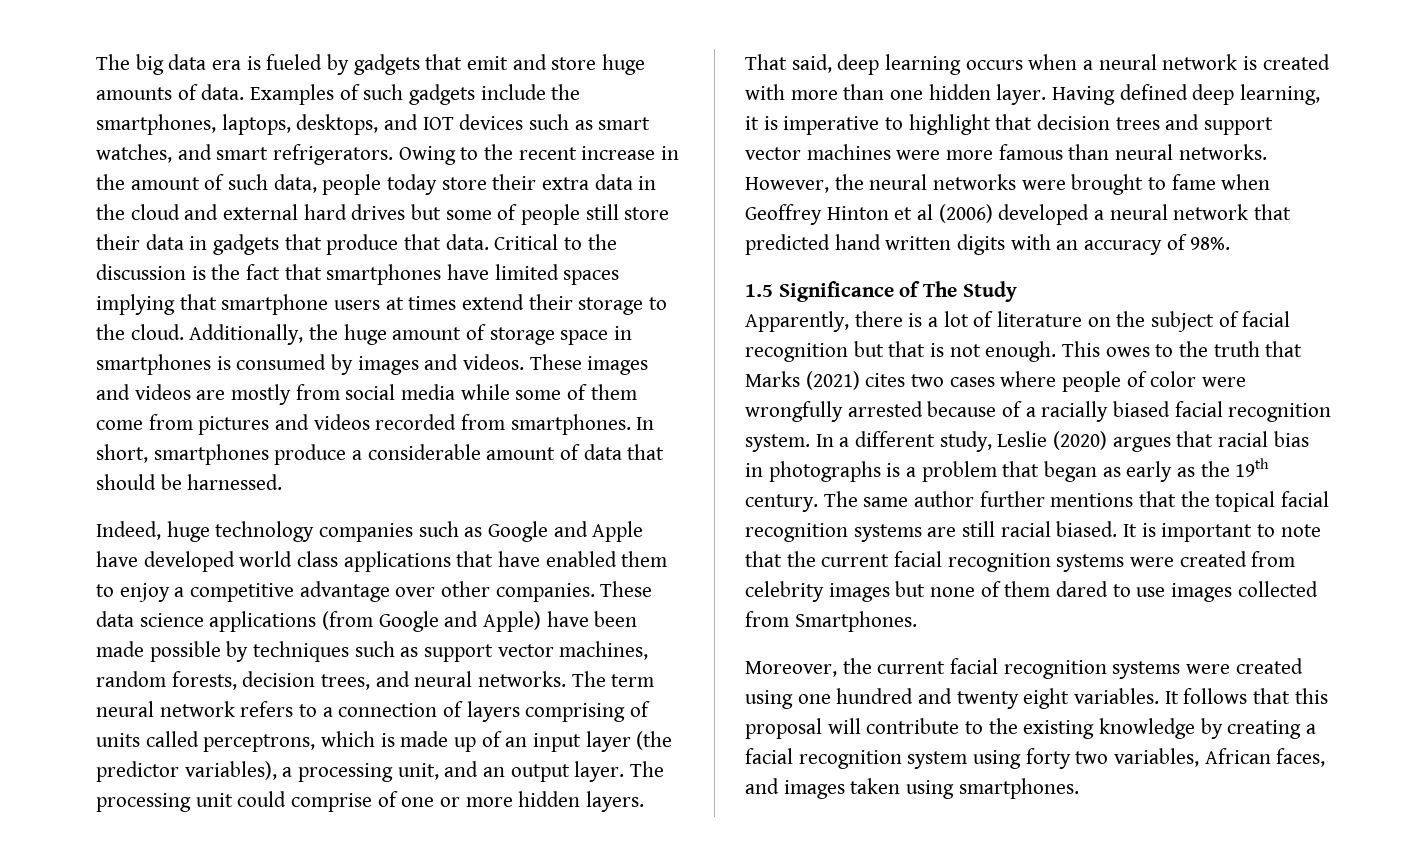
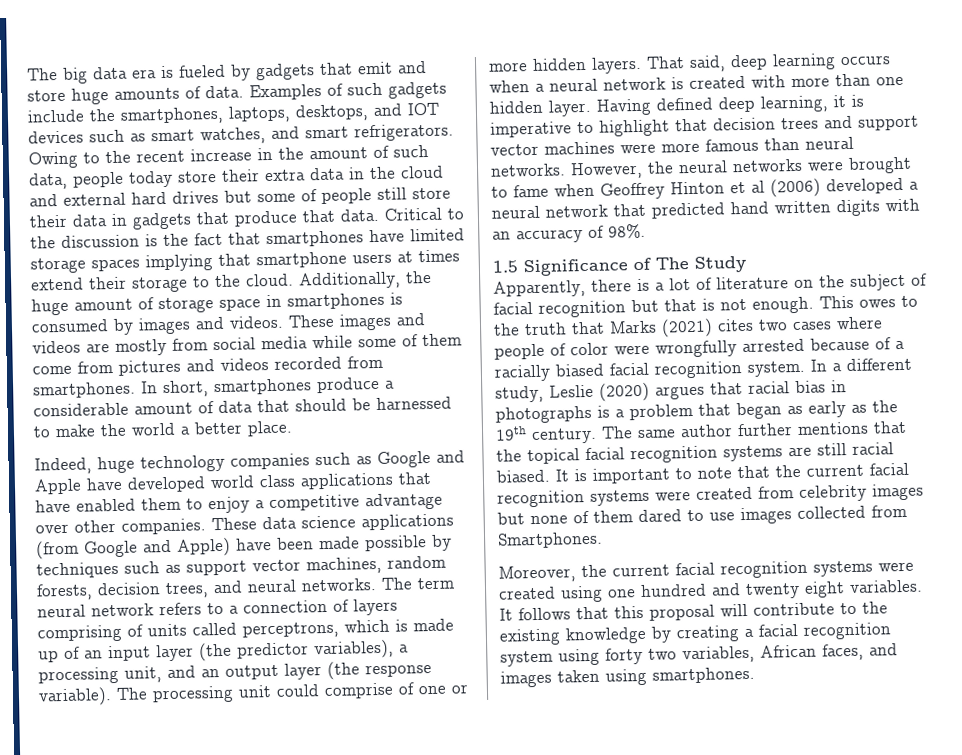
(559, 272) none -> [30,257,86,274] storage
[187,474,283,490] harnessed. -> [376,396,452,410] [33,420,293,438] harnessed to make the world a better place.
[574,761,625,782] layer. -> [284,661,432,680] [38,687,112,707] layer (the response variable).

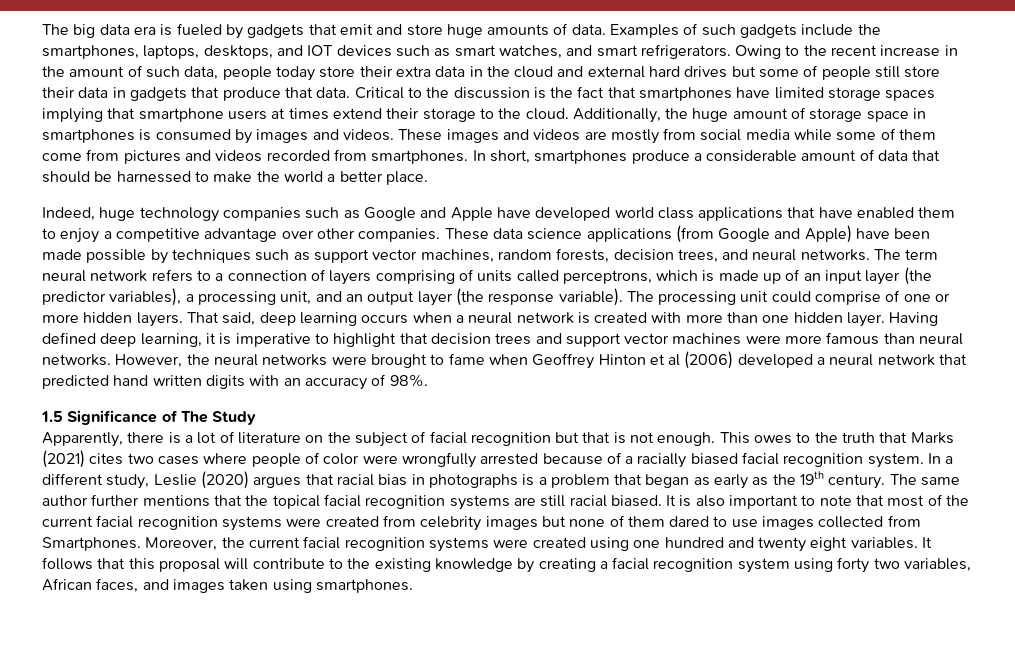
(587, 475) none -> [695,495,725,507] also
(770, 472) none -> [887,494,943,507] most of
(603, 540) // -> (141, 544) none

